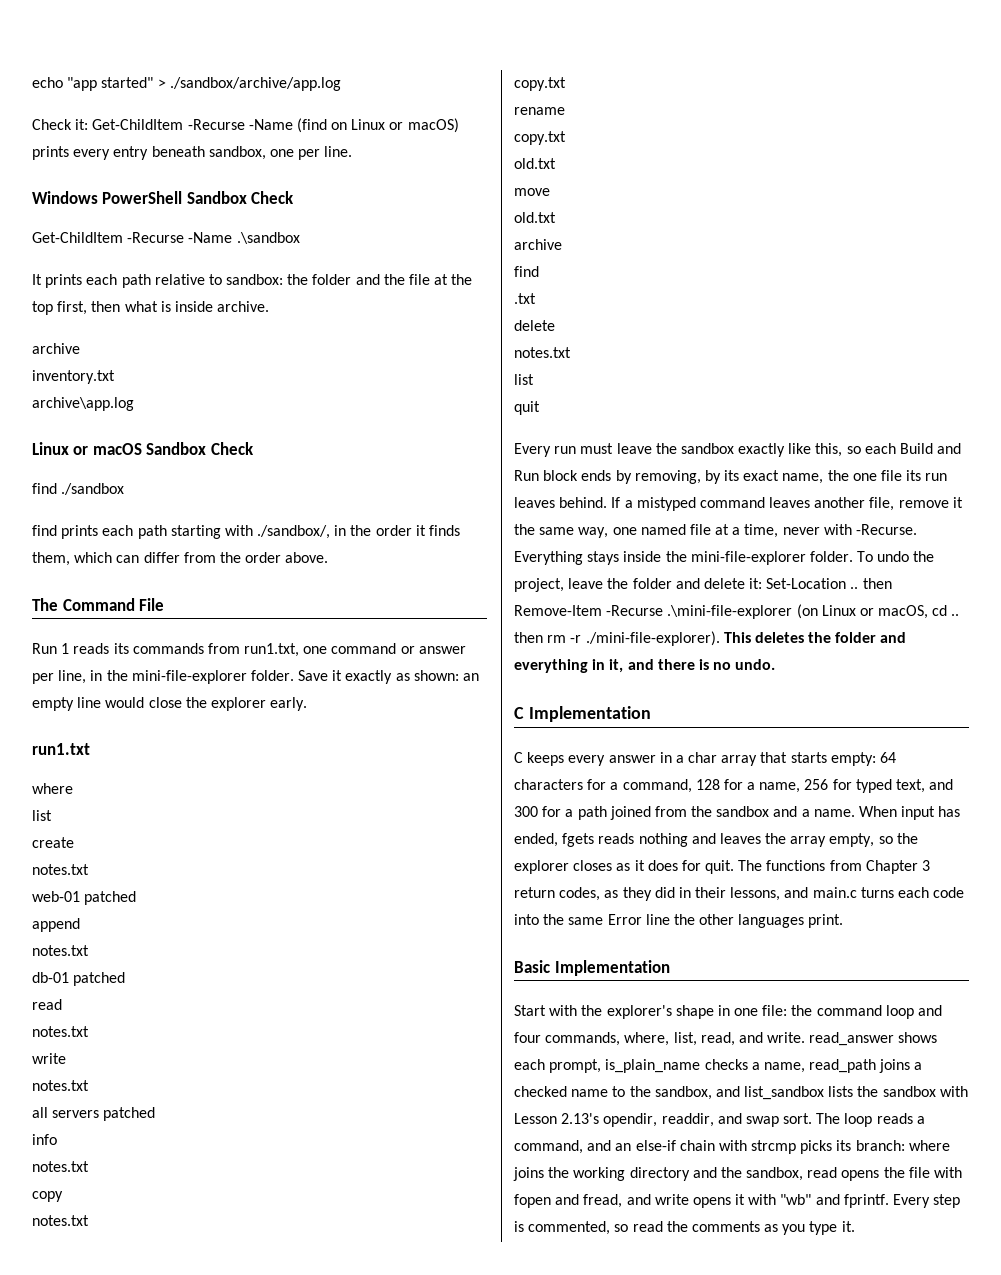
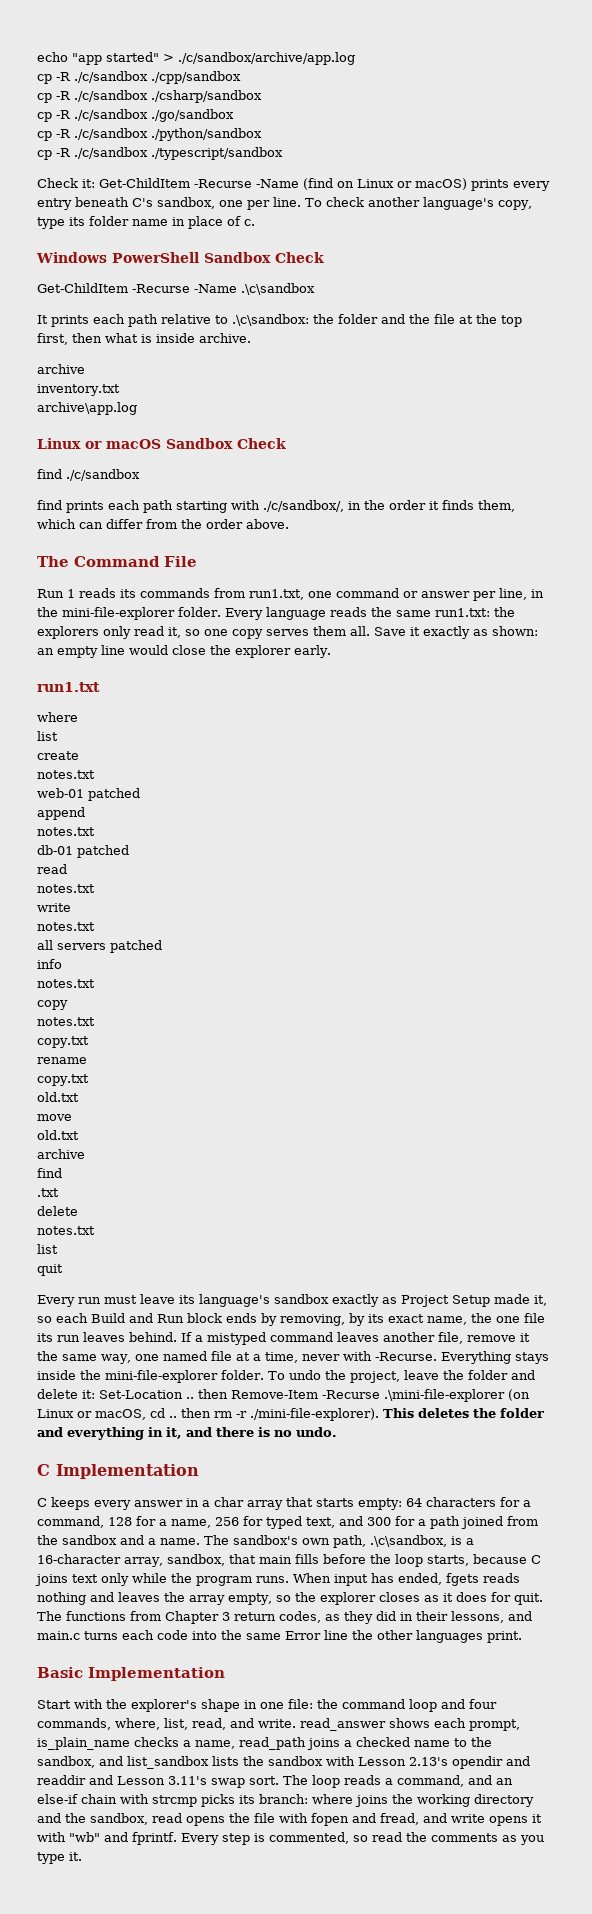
[169,77,341,91] ./sandbox/archive/app.log -> [178,52,355,65] [37,71,241,84] [37,90,262,103] [37,109,234,122] [37,128,262,141] [37,147,283,160] ./c/sandbox/archive/app.log // cp -R ./c/sandbox ./cpp/sandbox // cp -R ./c/sandbox ./csharp/sandbox // cp -R ./c/sandbox ./go/sandbox // cp -R ./c/sandbox ./python/sandbox // cp -R ./c/sandbox ./typescript/sandbox
(205, 151) none -> [132,198,153,207] C's
(353, 151) none -> [305,197,532,210] [37,216,255,229] To check another language's copy, type its folder name in place of c.
[236,232,300,244] .\sandbox -> [241,283,315,295] .\c\sandbox
[226,274,284,285] sandbox: -> [232,314,309,326] .\c\sandbox:
[61,483,125,495] ./sandbox -> [66,469,140,481] ./c/sandbox
[257,525,331,539] ./sandbox/, -> [263,500,344,512] ./c/sandbox/,
(294, 675) none -> [224,607,515,620] [37,626,370,639] Every language reads the same run1.txt: the explorers only read it, so one copy serves them all.
[655,443,843,457] the sandbox exactly like this, -> [179,1294,547,1307] its language's sandbox exactly as Project Setup made it,
(855, 813) none -> [204,1535,474,1548] [37,1554,541,1567] [35,1573,289,1586] The sandbox's own path, .\c\sandbox, is a 16-character array, sandbox, that main fills before the loop starts, because C joins text only while the program runs.
[603,1113,742,1127] opendir, readdir, and -> [452,1756,530,1769] [37,1775,207,1785] opendir and readdir and Lesson 3.11's

